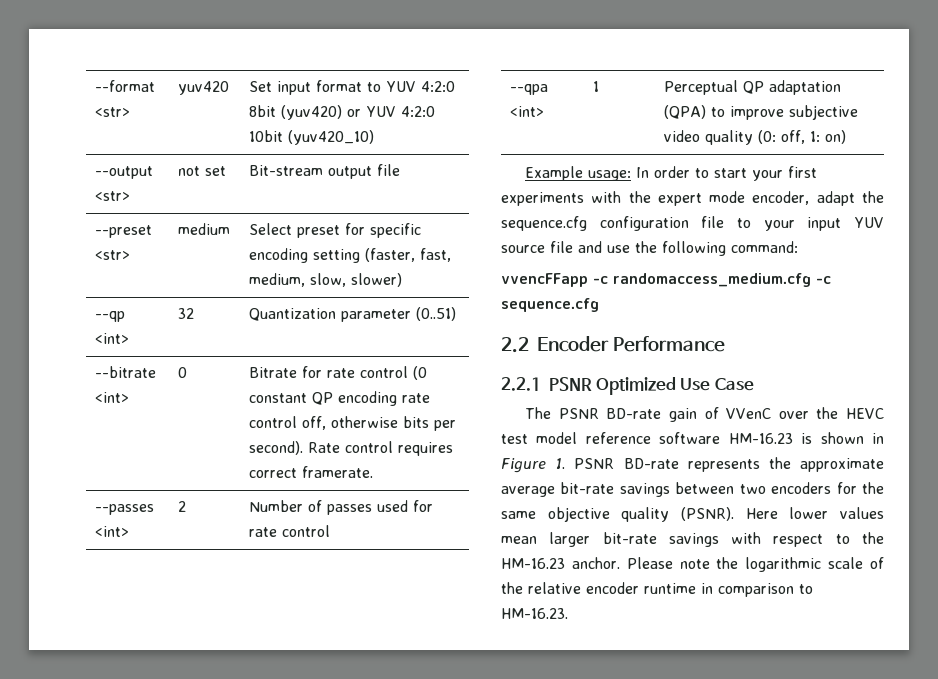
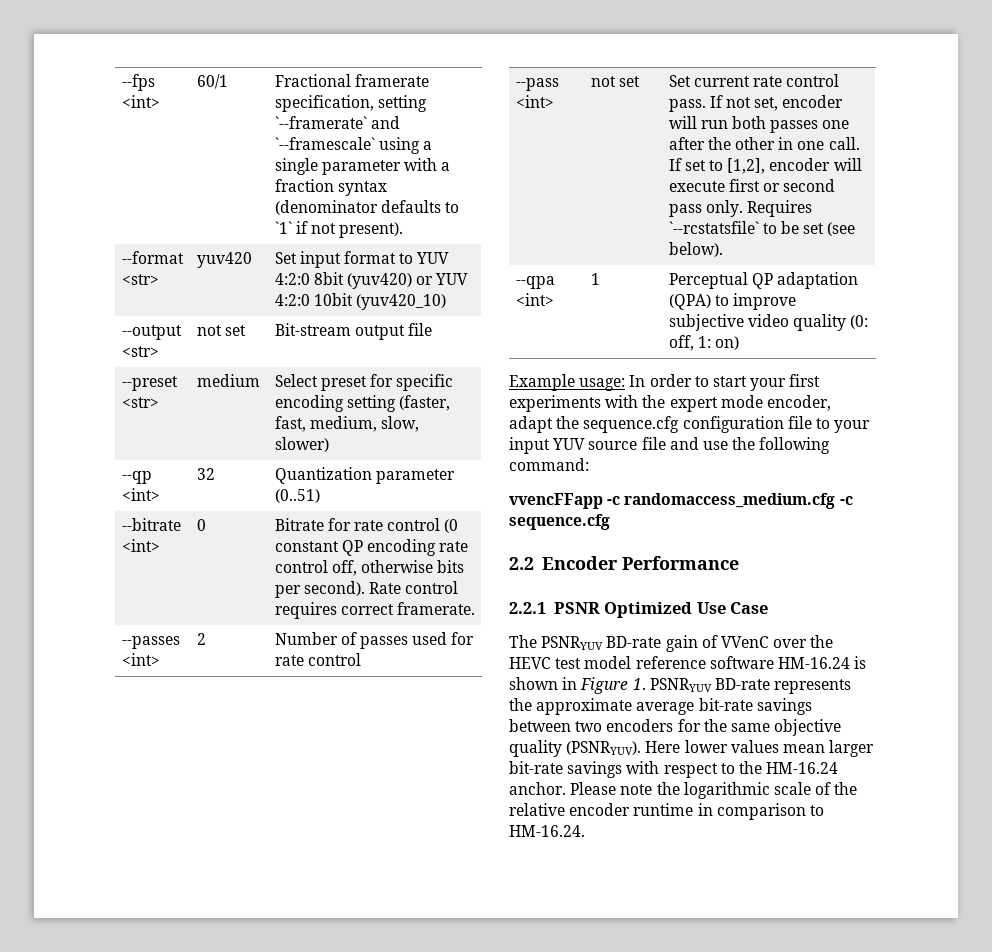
(95, 86) none -> [121,74,155,91] [121,95,160,108] [196,74,228,89] [274,74,429,87] [274,95,427,112] [274,116,400,129] [274,137,433,154] [274,158,451,175] [274,179,387,196] [274,200,460,215] [274,221,404,238] --fps <int> | 60/1 | Fractional framerate specification, setting `--framerate` and `--framescale` using a single parameter with a fraction syntax (denominator defaults to `1` if not present). //
(331, 531) none -> [515,78,559,91] [515,95,554,108] [590,76,640,87] [668,74,840,87] [668,95,844,112] [668,116,850,133] [668,137,860,150] [668,158,862,174] [668,179,836,192] [668,200,813,217] [668,221,856,236] [668,242,723,257] // --pass <int> | not set | Set current rate control pass. If not set, encoder will run both passes one after the other in one call. If set to [1,2], encoder will execute first or second pass only. Requires `--rcstatsfile` to be set (see below).
[558,408,599,419] PSNR -> [541,636,604,650] PSNRYUV
[728,433,793,444] HM-16.23 -> [777,657,850,669] HM-16.24
[574,458,615,469] PSNR -> [649,678,712,692] PSNRYUV
[681,507,734,521] (PSNR). -> [566,741,642,755] (PSNRYUV).
[501,558,565,569] HM-16.23 -> [766,762,839,774] HM-16.24
[501,608,568,619] HM-16.23. -> [509,825,585,837] HM-16.24.

